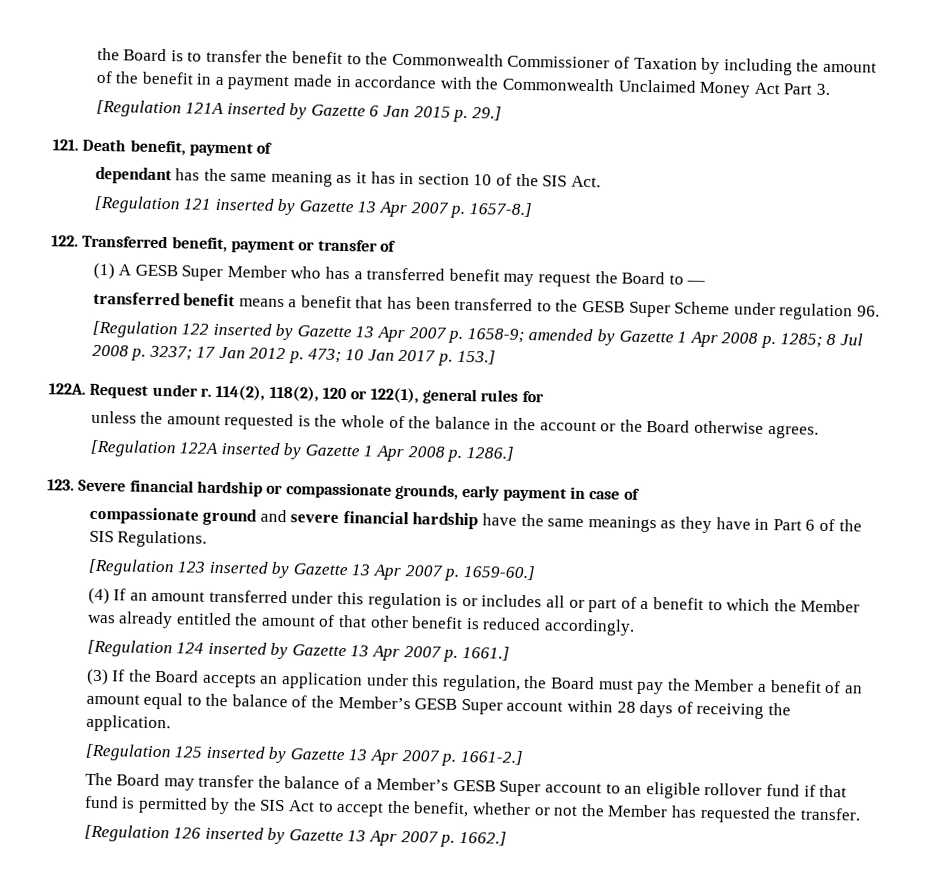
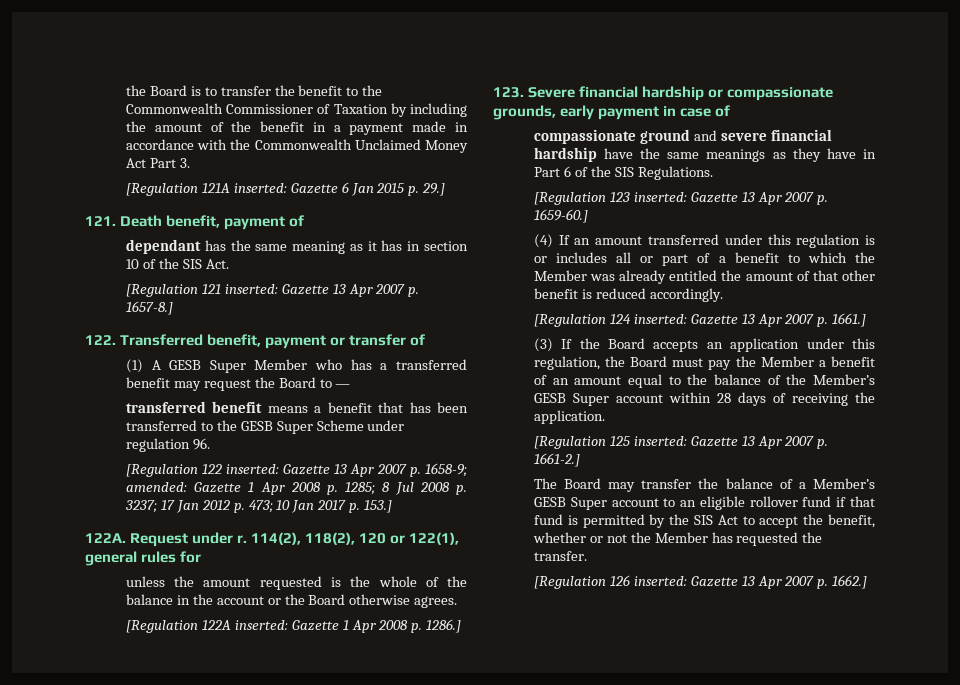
[226,102,308,120] inserted by -> [233,183,287,193] inserted:
[214,197,296,216] inserted by -> [224,284,278,294] inserted:
[212,322,294,341] inserted by -> [225,464,279,474] inserted:
[528,328,616,346] amended by -> [125,482,187,492] amended:
[220,442,302,460] inserted by -> [234,620,288,630] inserted:
[208,560,291,579] inserted by -> [633,192,687,202] inserted:
[207,641,289,660] inserted by -> [633,314,687,324] inserted:
[205,745,287,764] inserted by -> [633,436,687,446] inserted:
[204,826,286,845] inserted by -> [633,576,687,586] inserted:

